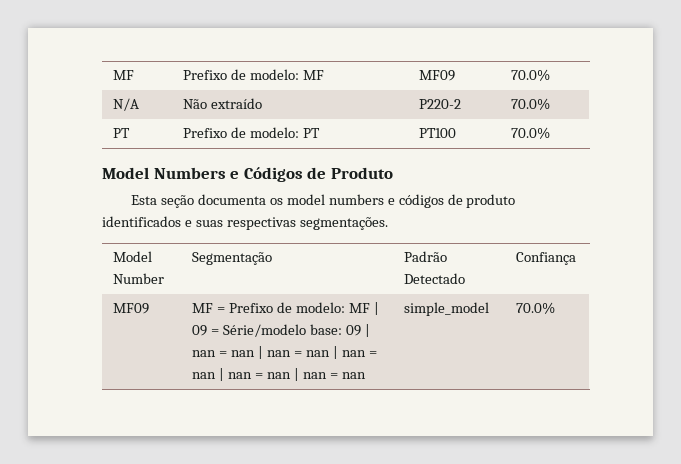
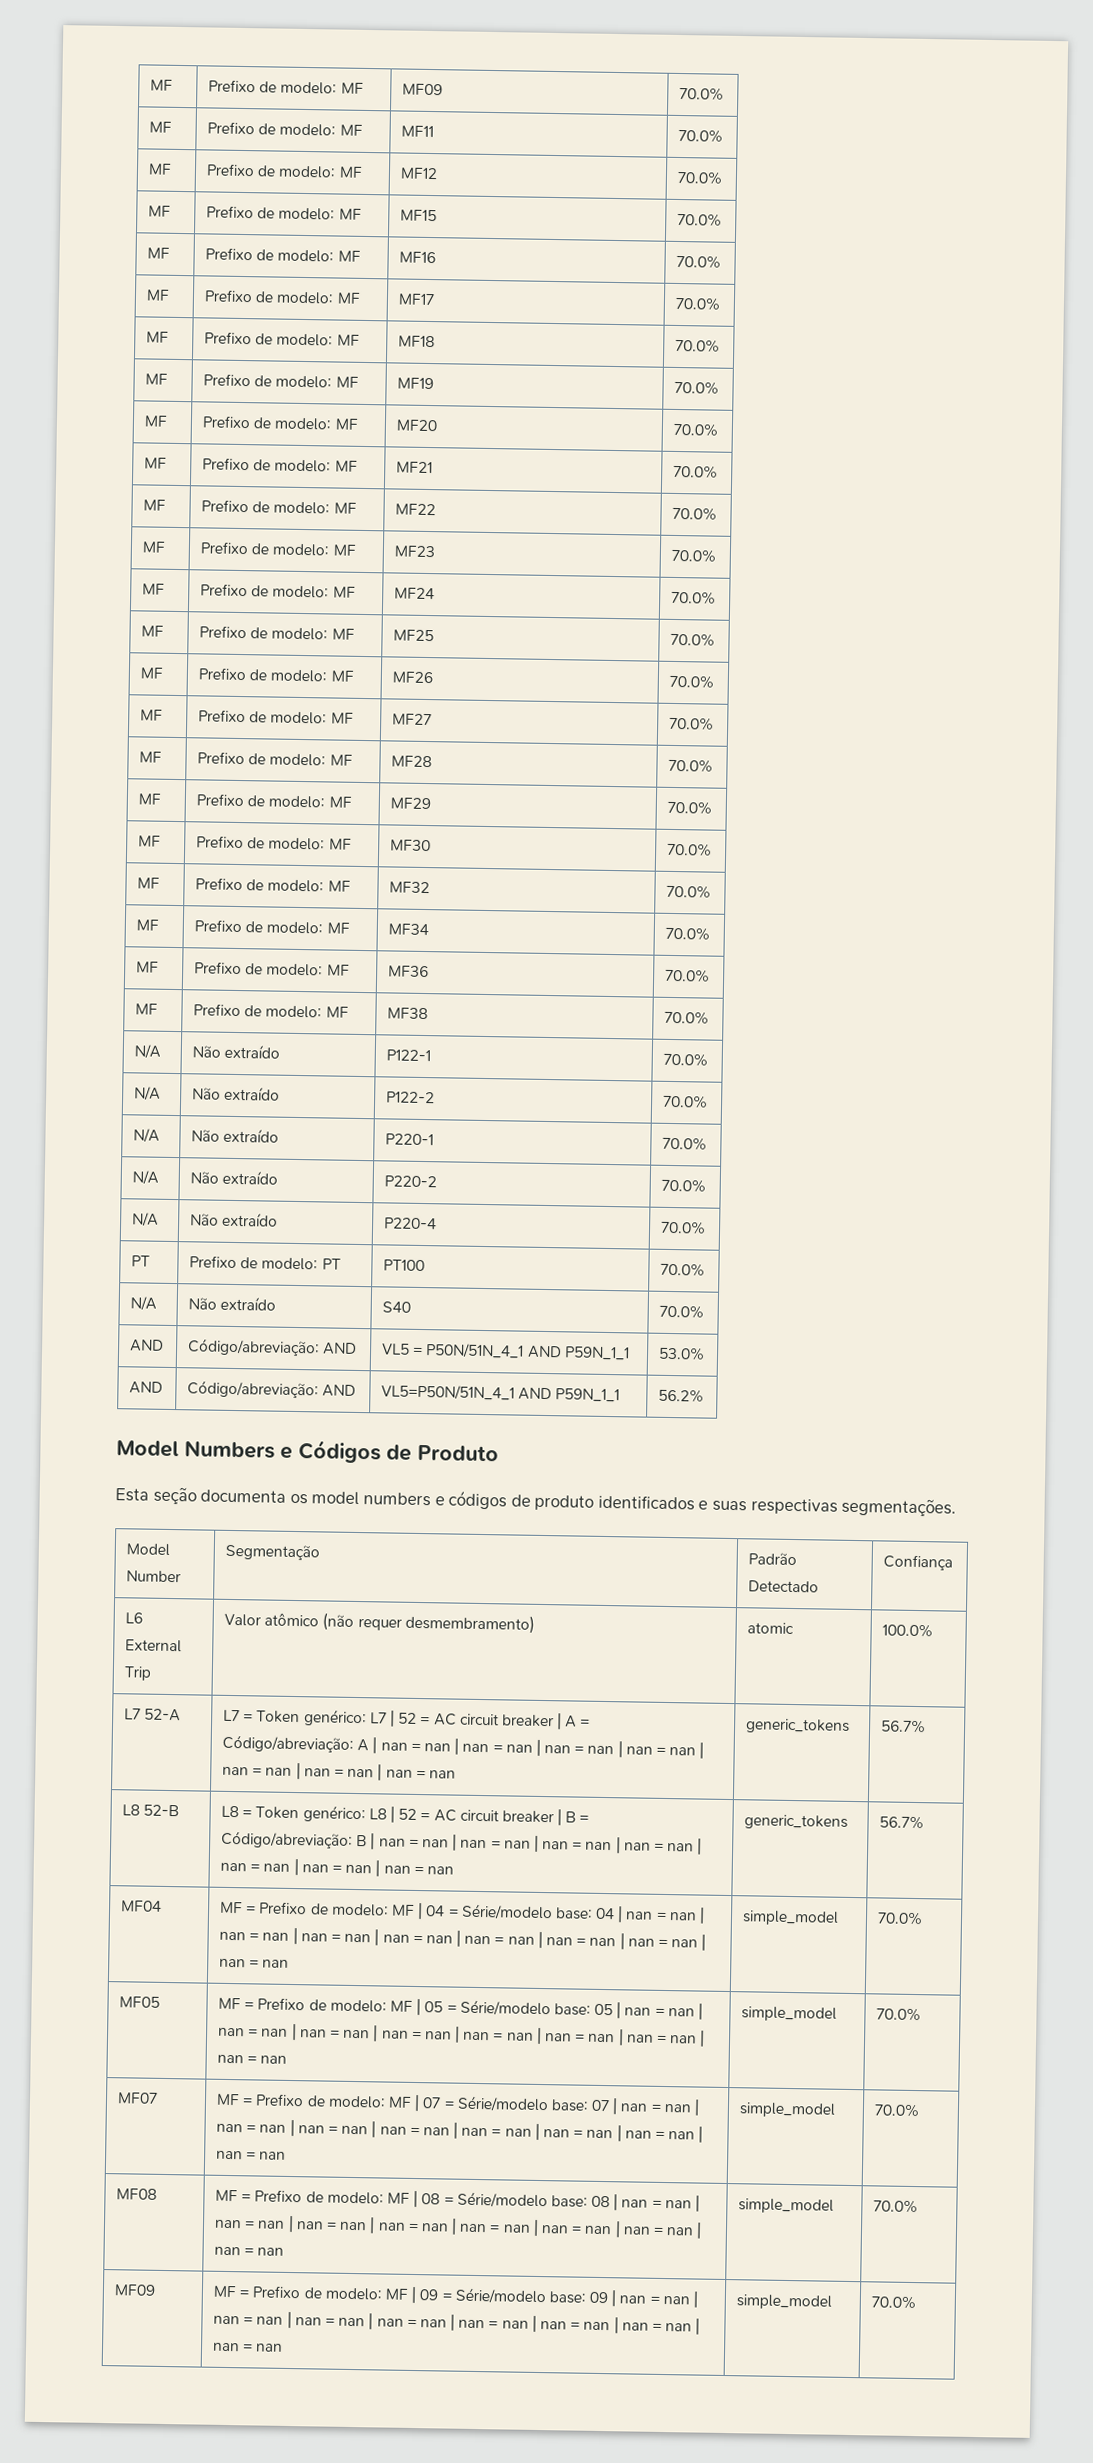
(551, 75) none -> [149,121,173,133] [207,121,363,137] [401,125,435,138] [678,128,724,143] [148,163,173,175] [206,163,363,179] [400,167,439,180] [677,170,724,185] [148,205,172,217] [206,205,362,221] [400,209,438,222] [677,212,723,227] [147,247,171,259] [205,247,361,263] [399,251,437,264] [676,254,722,269] [146,289,171,301] [204,289,361,305] [398,293,436,306] [675,296,722,311] [146,331,170,343] [204,331,360,347] [398,335,436,348] [675,338,721,353] [145,373,169,385] [203,373,359,389] [397,377,435,390] [674,380,720,395] [144,415,169,427] [202,415,359,431] [396,419,439,432] [673,422,719,437] [144,457,168,469] [202,457,358,473] [396,461,434,474] [673,464,719,479] [143,499,167,511] [201,499,357,515] [395,503,437,516] [672,506,718,521] [142,541,167,553] [200,541,357,557] [394,545,436,558] [671,548,717,563] [142,583,166,595] [200,583,356,599] [394,587,436,600] [671,590,717,605] [141,625,165,637] [199,625,355,641] [393,629,435,642] [670,632,716,647] [140,667,165,679] [198,667,354,683] [392,671,434,684] [669,674,715,689] [140,709,164,721] [198,709,354,725] [392,713,433,726] [669,716,715,731] [139,751,163,763] [197,751,353,767] [391,755,433,768] [668,758,714,773] [138,793,162,805] [196,793,352,809] [390,797,432,810] [667,800,713,815] [138,835,162,847] [196,835,352,851] [390,839,432,852] [667,842,713,857] [137,877,161,889] [195,877,351,893] [389,881,431,894] [666,884,712,899] [136,919,160,931] [194,919,350,935] [388,923,430,936] [665,926,711,941] [136,961,160,973] [194,961,350,977] [388,965,430,978] [665,968,711,983] [135,1003,159,1015] [193,1003,349,1019] [387,1007,429,1020] [664,1010,710,1025] [134,1044,162,1059] [192,1044,281,1059] [386,1049,432,1062] [663,1052,709,1067] [134,1086,162,1101] [192,1086,281,1101] [386,1091,436,1104] [663,1094,709,1109] [133,1128,161,1143] [191,1128,280,1143] [385,1133,435,1146] [662,1136,708,1151] // MF | Prefixo de modelo: MF | MF11 | 70.0% // MF | Prefixo de modelo: MF | MF12 | 70.0% // MF | Prefixo de modelo: MF | MF15 | 70.0% // MF | Prefixo de modelo: MF | MF16 | 70.0% // MF | Prefixo de modelo: MF | MF17 | 70.0% // MF | Prefixo de modelo: MF | MF18 | 70.0% // MF | Prefixo de modelo: MF | MF19 | 70.0% // MF | Prefixo de modelo: MF | MF20 | 70.0% // MF | Prefixo de modelo: MF | MF21 | 70.0% // MF | Prefixo de modelo: MF | MF22 | 70.0% // MF | Prefixo de modelo: MF | MF23 | 70.0% // MF | Prefixo de modelo: MF | MF24 | 70.0% // MF | Prefixo de modelo: MF | MF25 | 70.0% // MF | Prefixo de modelo: MF | MF26 | 70.0% // MF | Prefixo de modelo: MF | MF27 | 70.0% // MF | Prefixo de modelo: MF | MF28 | 70.0% // MF | Prefixo de modelo: MF | MF29 | 70.0% // MF | Prefixo de modelo: MF | MF30 | 70.0% // MF | Prefixo de modelo: MF | MF32 | 70.0% // MF | Prefixo de modelo: MF | MF34 | 70.0% // MF | Prefixo de modelo: MF | MF36 | 70.0% // MF | Prefixo de modelo: MF | MF38 | 70.0% // N/A | Não extraído | P122-1 | 70.0% // N/A | Não extraído | P122-2 | 70.0% // N/A | Não extraído | P220-1 | 70.0%
(551, 104) none -> [132,1212,160,1227] [190,1212,279,1227] [384,1217,438,1230] [660,1220,707,1235] // N/A | Não extraído | P220-4 | 70.0%
(551, 133) none -> [130,1296,158,1311] [188,1296,277,1311] [382,1301,412,1313] [659,1304,705,1319] [130,1339,165,1352] [187,1338,358,1357] [382,1343,630,1361] [658,1346,706,1361] [129,1381,164,1394] [187,1380,357,1399] [381,1384,621,1403] [658,1388,705,1403] // N/A | Não extraído | S40 | 70.0% // AND | Código/abreviação: AND | VL5 = P50N/51N_4_1 AND P59N_1_1 | 53.0% // AND | Código/abreviação: AND | VL5=P50N/51N_4_1 AND P59N_1_1 | 56.2%
(577, 258) none -> [125,1612,144,1624] [125,1639,183,1653] [124,1666,152,1681] [224,1612,535,1634] [747,1622,795,1635] [882,1623,934,1638] [124,1708,182,1722] [223,1709,591,1730] [222,1734,705,1759] [222,1762,456,1781] [745,1718,851,1734] [880,1719,927,1734] [122,1804,180,1817] [221,1805,590,1826] [221,1830,703,1855] [220,1858,454,1877] [744,1814,849,1830] [879,1815,925,1830] [121,1900,163,1912] [220,1901,705,1924] [219,1927,707,1951] [219,1958,290,1968] [742,1910,840,1926] [877,1911,924,1926] [119,1996,161,2008] [218,1997,703,2020] [218,2023,706,2047] [217,2054,288,2064] [741,2006,838,2022] [876,2007,922,2022] [117,2092,159,2104] [216,2093,700,2116] [216,2118,704,2143] [216,2150,287,2160] [739,2102,837,2118] [874,2103,921,2118] [116,2188,158,2200] [215,2189,700,2212] [214,2214,703,2239] [214,2246,285,2256] [738,2198,835,2214] [873,2199,919,2214] // L6 External Trip | Valor atômico (não requer desmembramento) | atomic | 100.0% // L7 52-A | L7 = Token genérico: L7 | 52 = AC circuit breaker | A = Código/abreviação: A | nan = nan | nan = nan | nan = nan | nan = nan | nan = nan | nan = nan | nan = nan | generic_tokens | 56.7% // L8 52-B | L8 = Token genérico: L8 | 52 = AC circuit breaker | B = Código/abreviação: B | nan = nan | nan = nan | nan = nan | nan = nan | nan = nan | nan = nan | nan = nan | generic_tokens | 56.7% // MF04 | MF = Prefixo de modelo: MF | 04 = Série/modelo base: 04 | nan = nan | nan = nan | nan = nan | nan = nan | nan = nan | nan = nan | nan = nan | nan = nan | simple_model | 70.0% // MF05 | MF = Prefixo de modelo: MF | 05 = Série/modelo base: 05 | nan = nan | nan = nan | nan = nan | nan = nan | nan = nan | nan = nan | nan = nan | nan = nan | simple_model | 70.0% // MF07 | MF = Prefixo de modelo: MF | 07 = Série/modelo base: 07 | nan = nan | nan = nan | nan = nan | nan = nan | nan = nan | nan = nan | nan = nan | nan = nan | simple_model | 70.0% // MF08 | MF = Prefixo de modelo: MF | 08 = Série/modelo base: 08 | nan = nan | nan = nan | nan = nan | nan = nan | nan = nan | nan = nan | nan = nan | nan = nan | simple_model | 70.0%
(366, 375) none -> [531,2314,701,2335] [212,2342,284,2352] | nan = nan | nan = nan | nan = nan

